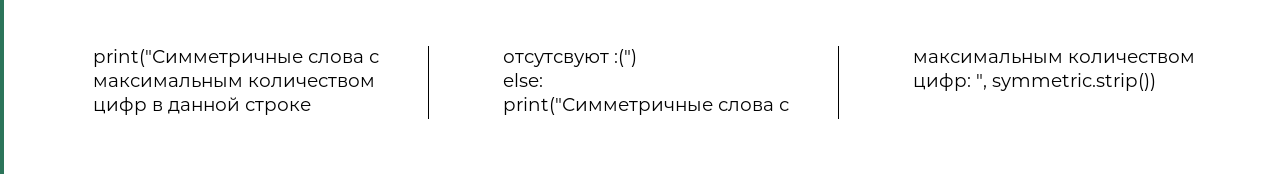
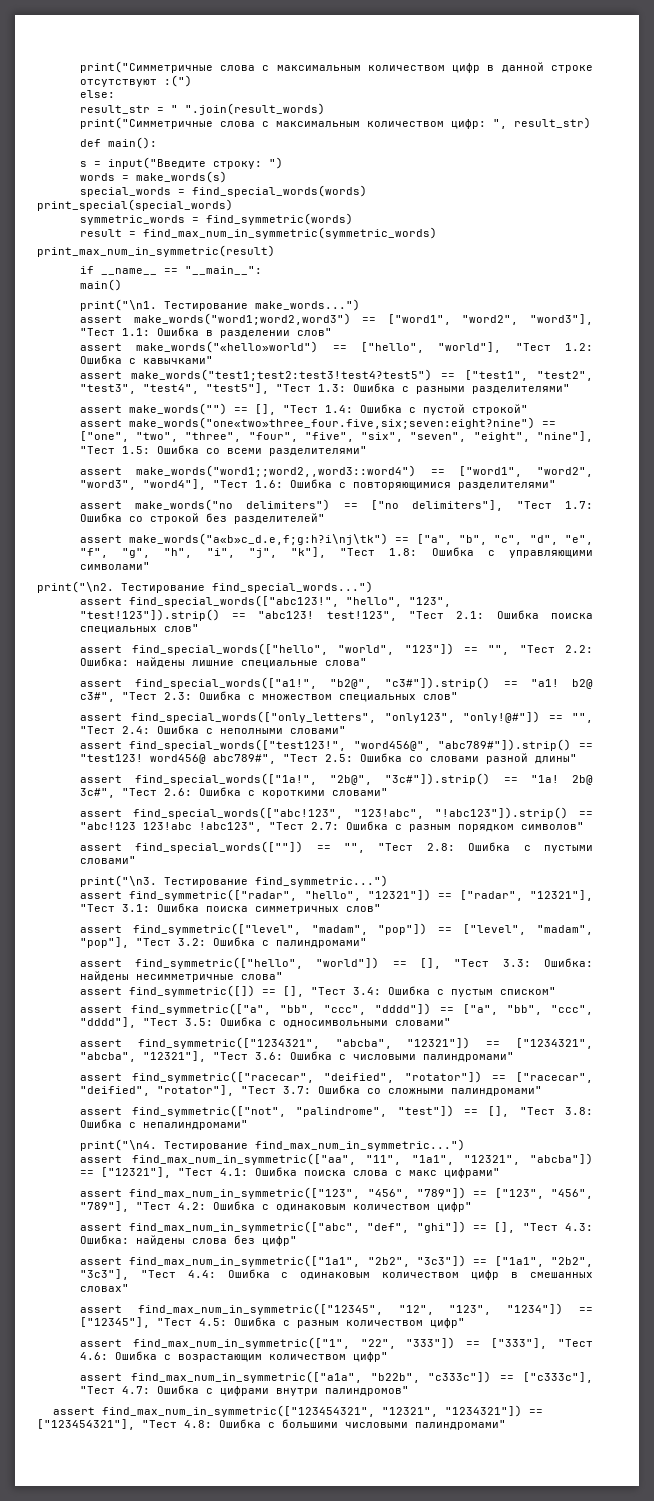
[502,53,609,67] отсутсвуют -> [79,79,157,87] отсутствуют
(543, 80) none -> [79,103,325,115] // result_str = " ".join(result_words)
[991,73,1156,91] symmetric.strip()) -> [513,117,591,129] [79,137,157,149] [79,157,283,169] [79,171,227,183] [79,185,367,197] [37,199,233,211] [79,213,353,225] [79,227,437,239] [37,245,275,257] [79,266,262,275] [79,279,122,291] [79,299,360,311] [79,313,593,325] [79,327,332,338] [79,341,593,353] [79,355,213,364] [79,369,593,381] [79,383,570,394] [79,403,528,415] [79,417,556,429] [79,431,593,442] [79,445,367,456] [79,465,593,477] [79,479,556,490] [79,499,593,511] [79,513,325,524] [79,533,593,545] [79,547,593,558] [79,562,150,570] [37,581,373,593] [79,595,451,607] [79,609,593,621] [79,624,199,634] [79,643,593,655] [79,657,367,668] [79,677,593,689] [79,691,458,702] [79,711,593,723] [79,725,346,734] [79,739,593,751] [79,753,577,764] [79,773,593,785] [79,787,388,798] [79,807,593,819] [79,821,584,832] [79,841,593,853] [79,856,136,864] [79,875,388,887] [79,889,593,901] [79,903,381,914] [79,923,593,935] [79,937,367,948] [79,957,593,969] [79,971,283,982] [79,985,556,997] [79,1003,593,1015] [79,1017,451,1028] [79,1037,593,1049] [79,1051,514,1062] [79,1071,594,1083] [79,1085,542,1096] [79,1105,593,1117] [79,1119,248,1130] [79,1139,465,1151] [79,1153,594,1165] [79,1167,500,1178] [79,1187,593,1199] [79,1201,472,1212] [79,1221,593,1233] [79,1235,297,1246] [79,1255,593,1267] [79,1269,593,1280] [79,1284,129,1292] [79,1303,593,1315] [79,1317,465,1328] [79,1337,593,1349] [79,1351,388,1362] [79,1371,593,1383] [79,1385,409,1396] [53,1405,544,1417] [37,1419,506,1430] result_str) // def main(): // s = input("Введите строку: ") // words = make_words(s) // special_words = find_special_words(words) // print_special(special_words) // symmetric_words = find_symmetric(words) // result = find_max_num_in_symmetric(symmetric_words) // print_max_num_in_symmetric(result) // if __name__ == "__main__": // main() // print("\n1. Тестирование make_words...") // assert make_words("word1;word2,word3") == ["word1", "word2", "word3"], "Тест 1.1: Ошибка в разделении слов" // assert make_words("«hello»world") == ["hello", "world"], "Тест 1.2: Ошибка с кавычками" // assert make_words("test1;test2:test3!test4?test5") == ["test1", "test2", "test3", "test4", "test5"], "Тест 1.3: Ошибка с разными разделителями" // assert make_words("") == [], "Тест 1.4: Ошибка с пустой строкой" // assert make_words("one«two»three_four.five,six;seven:eight?nine") == ["one", "two", "three", "four", "five", "six", "seven", "eight", "nine"], "Тест 1.5: Ошибка со всеми разделителями" // assert make_words("word1;;word2,,word3::word4") == ["word1", "word2", "word3", "word4"], "Тест 1.6: Ошибка с повторяющимися разделителями" // assert make_words("no delimiters") == ["no delimiters"], "Тест 1.7: Ошибка со строкой без разделителей" // assert make_words("a«b»c_d.e,f;g:h?i\nj\tk") == ["a", "b", "c", "d", "e", "f", "g", "h", "i", "j", "k"], "Тест 1.8: Ошибка с управляющими символами" // print("\n2. Тестирование find_special_words...") // assert find_special_words(["abc123!", "hello", "123", "test!123"]).strip() == "abc123! test!123", "Тест 2.1: Ошибка поиска специальных слов" // assert find_special_words(["hello", "world", "123"]) == "", "Тест 2.2: Ошибка: найдены лишние специальные слова" // assert find_special_words(["a1!", "b2@", "c3#"]).strip() == "a1! b2@ c3#", "Тест 2.3: Ошибка с множеством специальных слов" // assert find_special_words(["only_letters", "only123", "only!@#"]) == "", "Тест 2.4: Ошибка с неполными словами" // assert find_special_words(["test123!", "word456@", "abc789#"]).strip() == "test123! word456@ abc789#", "Тест 2.5: Ошибка со словами разной длины" // assert find_special_words(["1a!", "2b@", "3c#"]).strip() == "1a! 2b@ 3c#", "Тест 2.6: Ошибка с короткими словами" // assert find_special_words(["abc!123", "123!abc", "!abc123"]).strip() == "abc!123 123!abc !abc123", "Тест 2.7: Ошибка с разным порядком символов" // assert find_special_words([""]) == "", "Тест 2.8: Ошибка с пустыми словами" // print("\n3. Тестирование find_symmetric...") // assert find_symmetric(["radar", "hello", "12321"]) == ["radar", "12321"], "Тест 3.1: Ошибка поиска симметричных слов" // assert find_symmetric(["level", "madam", "pop"]) == ["level", "madam", "pop"], "Тест 3.2: Ошибка с палиндромами" // assert find_symmetric(["hello", "world"]) == [], "Тест 3.3: Ошибка: найдены несимметричные слова" // assert find_symmetric([]) == [], "Тест 3.4: Ошибка с пустым списком" // assert find_symmetric(["a", "bb", "ccc", "dddd"]) == ["a", "bb", "ccc", "dddd"], "Тест 3.5: Ошибка с односимвольными словами" // assert find_symmetric(["1234321", "abcba", "12321"]) == ["1234321", "abcba", "12321"], "Тест 3.6: Ошибка с числовыми палиндромами" // assert find_symmetric(["racecar", "deified", "rotator"]) == ["racecar", "deified", "rotator"], "Тест 3.7: Ошибка со сложными палиндромами" // assert find_symmetric(["not", "palindrome", "test"]) == [], "Тест 3.8: Ошибка с непалиндромами" // print("\n4. Тестирование find_max_num_in_symmetric...") // assert find_max_num_in_symmetric(["aa", "11", "1a1", "12321", "abcba"]) == ["12321"], "Тест 4.1: Ошибка поиска слова с макс цифрами" // assert find_max_num_in_symmetric(["123", "456", "789"]) == ["123", "456", "789"], "Тест 4.2: Ошибка с одинаковым количеством цифр" // assert find_max_num_in_symmetric(["abc", "def", "ghi"]) == [], "Тест 4.3: Ошибка: найдены слова без цифр" // assert find_max_num_in_symmetric(["1a1", "2b2", "3c3"]) == ["1a1", "2b2", "3c3"], "Тест 4.4: Ошибка с одинаковым количеством цифр в смешанных словах" // assert find_max_num_in_symmetric(["12345", "12", "123", "1234"]) == ["12345"], "Тест 4.5: Ошибка с разным количеством цифр" // assert find_max_num_in_symmetric(["1", "22", "333"]) == ["333"], "Тест 4.6: Ошибка с возрастающим количеством цифр" // assert find_max_num_in_symmetric(["a1a", "b22b", "c333c"]) == ["c333c"], "Тест 4.7: Ошибка с цифрами внутри палиндромов" // assert find_max_num_in_symmetric(["123454321", "12321", "1234321"]) == ["123454321"], "Тест 4.8: Ошибка с большими числовыми палиндромами"

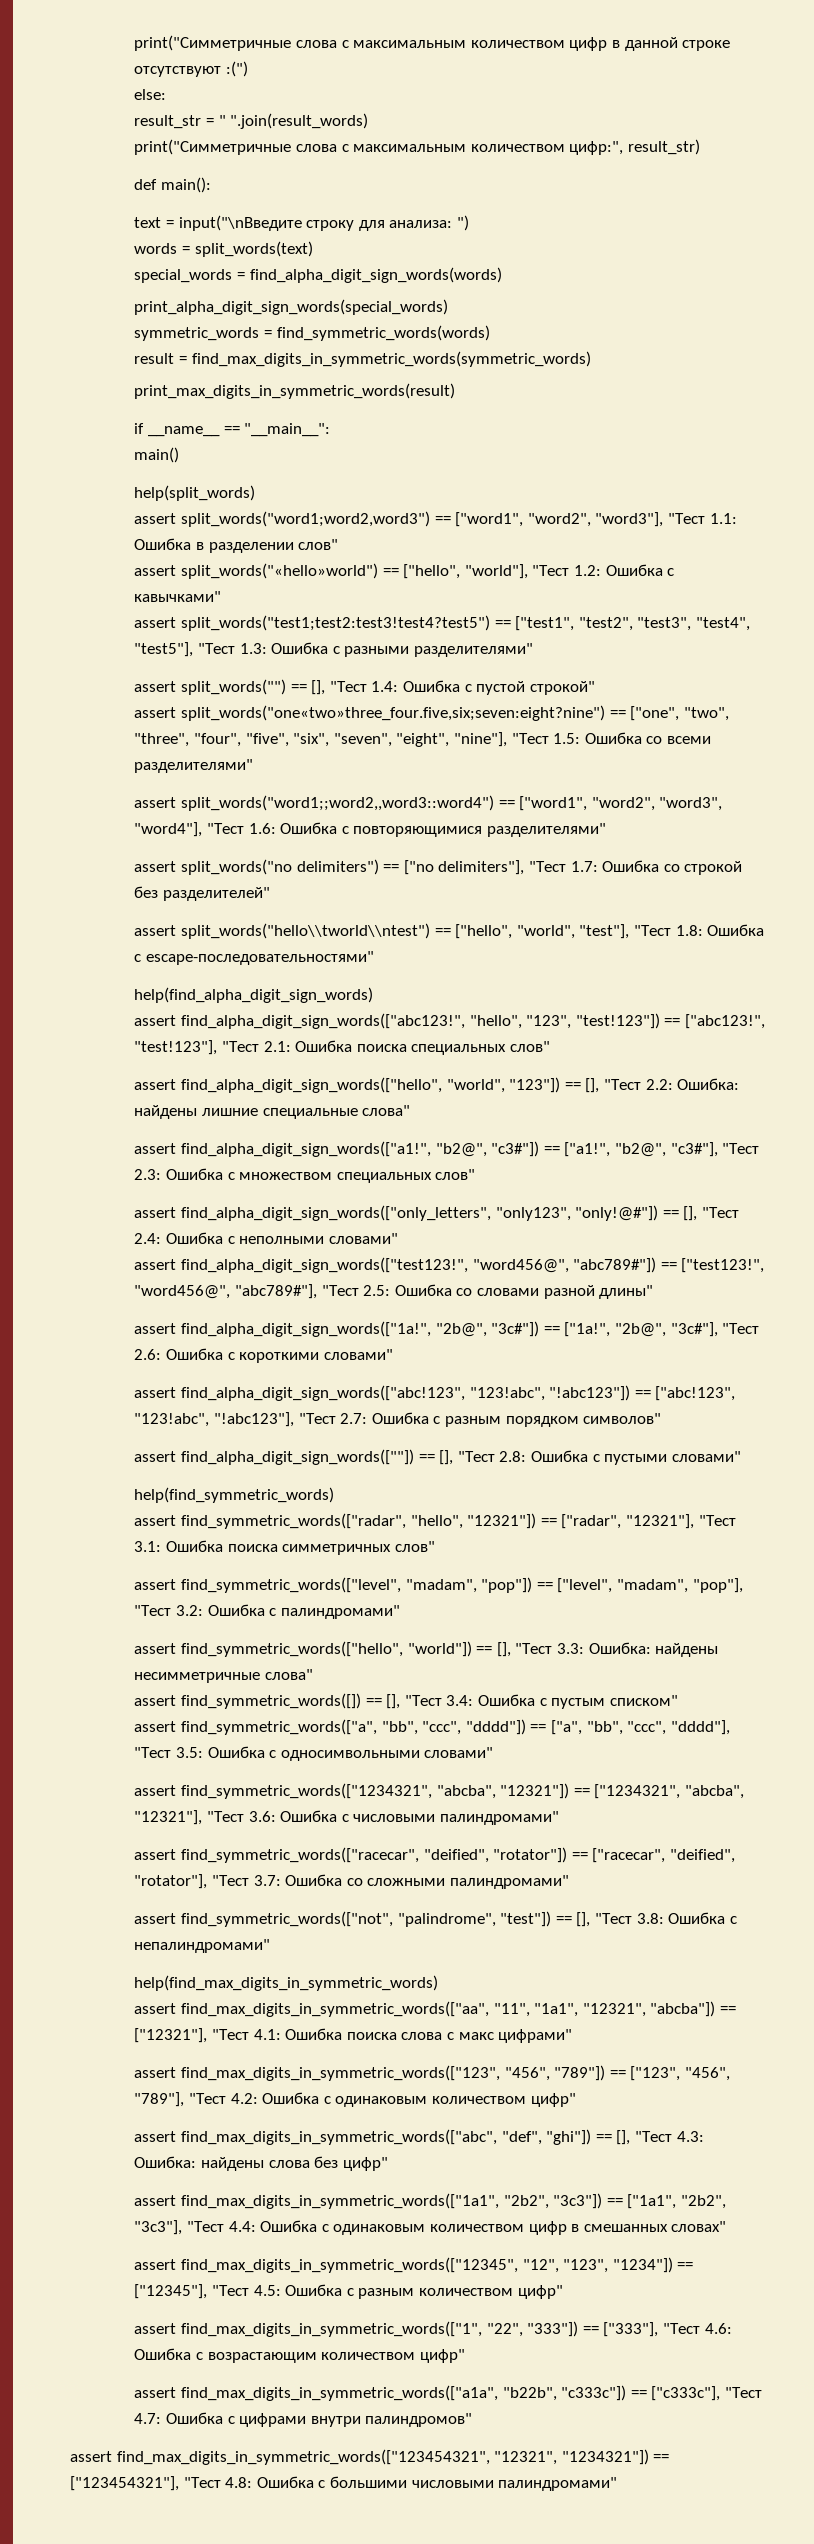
[450,119,507,129] цифр: ", -> [569,141,624,155] цифр:",
[79,157,262,169] s = input("Введите строку: -> [134,215,453,231] text = input("\nВведите строку для анализа:
[135,171,227,183] make_words(s) -> [194,241,313,257] split_words(text)
[191,185,367,197] [37,199,233,211] find_special_words(words) // print_special(special_words) -> [249,267,502,283] [134,299,449,315] find_alpha_digit_sign_words(words) // print_alpha_digit_sign_words(special_words)
[205,213,353,225] find_symmetric(words) -> [276,325,490,341] find_symmetric_words(words)
[142,227,437,239] [37,245,275,257] find_max_num_in_symmetric(symmetric_words) // print_max_num_in_symmetric(result) -> [191,351,591,367] [134,383,456,399] find_max_digits_in_symmetric_words(symmetric_words) // print_max_digits_in_symmetric_words(result)
[79,299,360,311] [79,313,351,325] print("\n1. Тестирование make_words...") // assert make_words("word1;word2,word3") -> [134,485,256,501] [134,511,430,527] help(split_words) // assert split_words("word1;word2,word3")
[136,341,319,353] make_words("«hello»world") -> [180,563,378,579] split_words("«hello»world")
[131,369,433,381] make_words("test1;test2:test3!test4?test5") -> [180,615,490,631] split_words("test1;test2:test3!test4?test5")
[128,403,227,415] make_words("") -> [180,679,286,695] split_words("")
[128,417,535,429] make_words("one«two»three_four.five,six;seven:eight?nine") -> [180,705,605,721] split_words("one«two»three_four.five,six;seven:eight?nine")
[136,465,417,477] make_words("word1;;word2,,word3::word4") -> [180,795,494,811] split_words("word1;;word2,,word3::word4")
[135,499,234,511] make_words("no -> [180,859,292,875] split_words("no
[129,533,593,545] [79,547,593,558] [79,562,150,570] [37,581,373,593] [79,595,339,607] make_words("a«b»c_d.e,f;g:h?i\nj\tk") == ["a", "b", "c", "d", "e", "f", "g", "h", "i", "j", "k"], "Тест 1.8: Ошибка с управляющими символами" // print("\n2. Тестирование find_special_words...") // assert find_special_words(["abc123!", -> [180,923,765,939] [134,951,374,965] [134,987,374,1003] [134,1013,465,1029] split_words("hello\\tworld\\ntest") == ["hello", "world", "test"], "Тест 1.8: Ошибка с escape-последовательностями" // help(find_alpha_digit_sign_words) // assert find_alpha_digit_sign_words(["abc123!",
[79,609,397,621] "test!123"]).strip() == "abc123! test!123", -> [575,1013,765,1029] [134,1040,218,1055] "test!123"]) == ["abc123!", "test!123"],
[132,643,329,655] find_special_words(["hello", -> [180,1077,442,1093] find_alpha_digit_sign_words(["hello",
[488,645,510,655] "", -> [585,1078,600,1093] [],
[135,677,593,689] [79,692,115,702] find_special_words(["a1!", "b2@", "c3#"]).strip() == "a1! b2@ c3#", -> [180,1141,718,1157] find_alpha_digit_sign_words(["a1!", "b2@", "c3#"]) == ["a1!", "b2@", "c3#"],
[130,711,376,723] find_special_words(["only_letters", -> [180,1205,491,1221] find_alpha_digit_sign_words(["only_letters",
[572,713,593,723] "", -> [683,1206,698,1221] [],
[129,739,593,751] [79,754,276,764] find_special_words(["test123!", "word456@", "abc789#"]).strip() == "test123! word456@ abc789#", -> [180,1257,765,1273] [134,1284,317,1299] find_alpha_digit_sign_words(["test123!", "word456@", "abc789#"]) == ["test123!", "word456@", "abc789#"],
[135,773,593,785] [79,788,115,798] find_special_words(["1a!", "2b@", "3c#"]).strip() == "1a! 2b@ 3c#", -> [180,1321,718,1337] find_alpha_digit_sign_words(["1a!", "2b@", "3c#"]) == ["1a!", "2b@", "3c#"],
[132,807,593,819] [79,822,262,832] find_special_words(["abc!123", "123!abc", "!abc123"]).strip() == "abc!123 123!abc !abc123", -> [180,1385,736,1401] [134,1412,294,1427] find_alpha_digit_sign_words(["abc!123", "123!abc", "!abc123"]) == ["abc!123", "123!abc", "!abc123"],
[135,841,366,853] find_special_words([""]) == "", -> [180,1449,454,1465] find_alpha_digit_sign_words([""]) == [],
[79,875,388,887] [79,889,298,901] print("\n3. Тестирование find_symmetric...") // assert find_symmetric(["radar", -> [134,1487,335,1503] [134,1513,406,1529] help(find_symmetric_words) // assert find_symmetric_words(["radar",
[132,923,301,935] find_symmetric(["level", -> [180,1577,401,1593] find_symmetric_words(["level",
[135,957,304,969] find_symmetric(["hello", -> [180,1641,403,1657] find_symmetric_words(["hello",
[128,985,255,997] find_symmetric([]) -> [180,1693,361,1709] find_symmetric_words([])
[130,1003,271,1015] find_symmetric(["a", -> [180,1719,377,1735] find_symmetric_words(["a",
[137,1037,320,1049] find_symmetric(["1234321", -> [180,1783,432,1799] find_symmetric_words(["1234321",
[132,1071,315,1083] find_symmetric(["racecar", -> [180,1847,419,1863] find_symmetric_words(["racecar",
[132,1105,287,1117] find_symmetric(["not", -> [180,1911,393,1927] find_symmetric_words(["not",
[79,1139,465,1151] [79,1153,357,1165] print("\n4. Тестирование find_max_num_in_symmetric...") // assert find_max_num_in_symmetric(["aa", -> [134,1975,439,1991] [134,2001,489,2017] help(find_max_digits_in_symmetric_words) // assert find_max_digits_in_symmetric_words(["aa",
[129,1187,361,1199] find_max_num_in_symmetric(["123", -> [180,2065,500,2081] find_max_digits_in_symmetric_words(["123",
[129,1221,361,1233] find_max_num_in_symmetric(["abc", -> [180,2129,497,2145] find_max_digits_in_symmetric_words(["abc",
[129,1255,361,1267] find_max_num_in_symmetric(["1a1", -> [180,2193,499,2209] find_max_digits_in_symmetric_words(["1a1",
[137,1303,383,1315] find_max_num_in_symmetric(["12345", -> [180,2257,518,2273] find_max_digits_in_symmetric_words(["12345",
[132,1337,350,1349] find_max_num_in_symmetric(["1", -> [180,2321,482,2337] find_max_digits_in_symmetric_words(["1",
[130,1371,362,1383] find_max_num_in_symmetric(["a1a", -> [180,2385,498,2401] find_max_digits_in_symmetric_words(["a1a",
[102,1405,376,1417] find_max_num_in_symmetric(["123454321", -> [116,2449,490,2465] find_max_digits_in_symmetric_words(["123454321",

